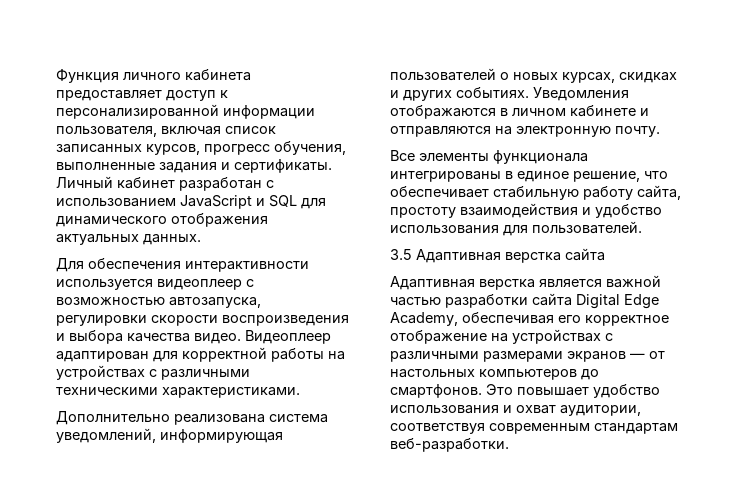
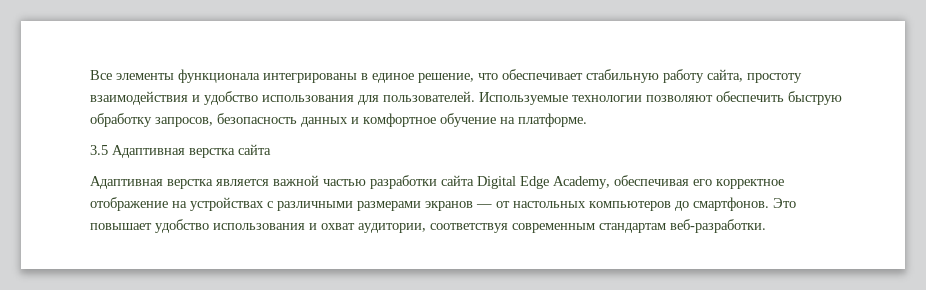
[56,69,251,83] [56,90,228,101] [56,104,315,119] [56,126,276,137] [56,141,346,155] [56,159,332,173] [56,176,274,191] [56,195,326,209] [56,213,268,227] [56,234,201,245] [56,258,309,272] [56,279,254,290] [56,297,261,308] [56,315,349,326] [56,330,331,344] [56,347,345,362] [56,365,250,380] [56,387,300,398] [56,411,328,425] [56,428,283,443] [390,68,677,83] [390,87,629,101] [390,105,649,119] [390,126,660,137] Функция личного кабинета предоставляет доступ к персонализированной информации пользователя, включая список записанных курсов, прогресс обучения, выполненные задания и сертификаты. Личный кабинет разработан с использованием JavaScript и SQL для динамического отображения актуальных данных. // Для обеспечения интерактивности используется видеоплеер с возможностью автозапуска, регулировки скорости воспроизведения и выбора качества видео. Видеоплеер адаптирован для корректной работы на устройствах с различными техническими характеристиками. // Дополнительно реализована система уведомлений, информирующая пользователей о новых курсах, скидках и других событиях. Уведомления отображаются в личном кабинете и отправляются на электронную почту. // -> (90, 75) none
(642, 227) none -> [479,91,842,105] [90,113,587,127] Используемые технологии позволяют обеспечить быструю обработку запросов, безопасность данных и комфортное обучение на платформе.

